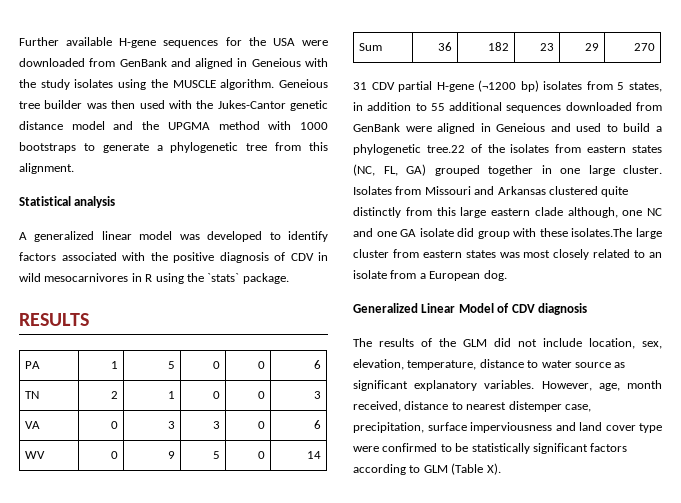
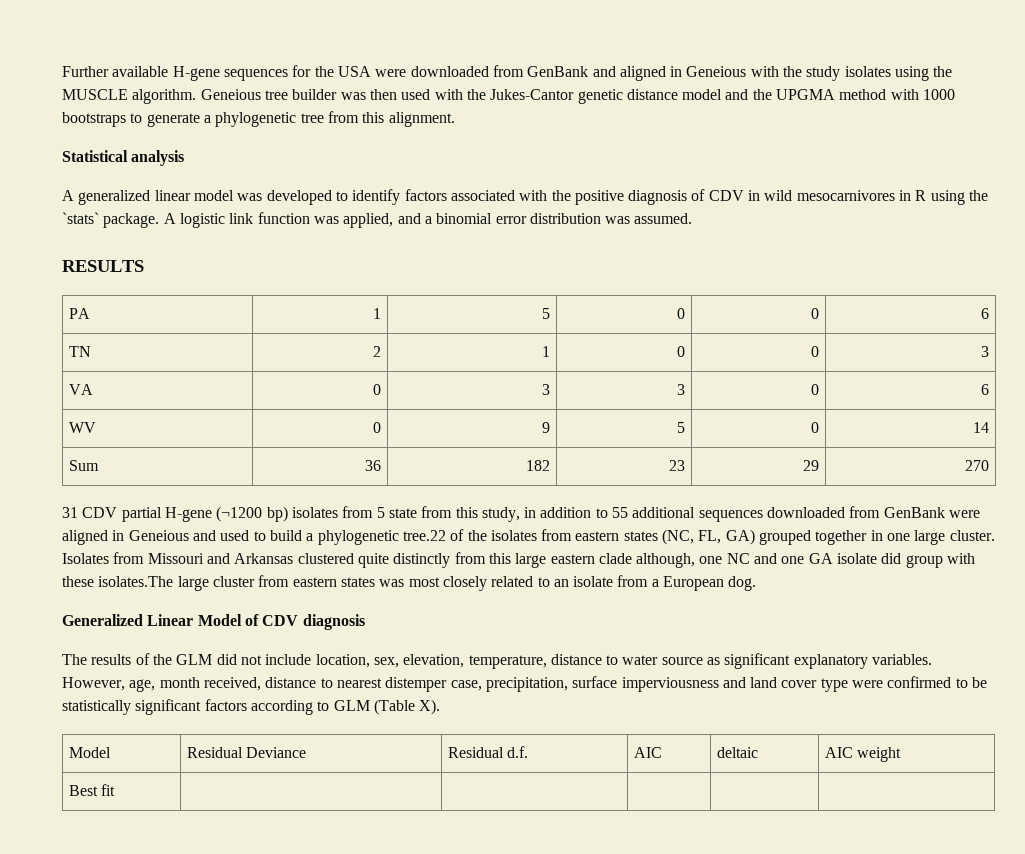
(289, 278) none -> [163,212,693,228] A logistic link function was applied, and a binomial error distribution was assumed.
[629,82,662,92] states, -> [388,506,520,522] state from this study,
(501, 469) none -> [69,747,112,758] [187,747,307,758] [448,746,529,758] [634,747,663,758] [717,747,759,758] [825,747,902,762] [69,784,116,796] // Model | Residual Deviance | Residual d.f. | AIC | deltaic | AIC weight // Best fit | | | | |

